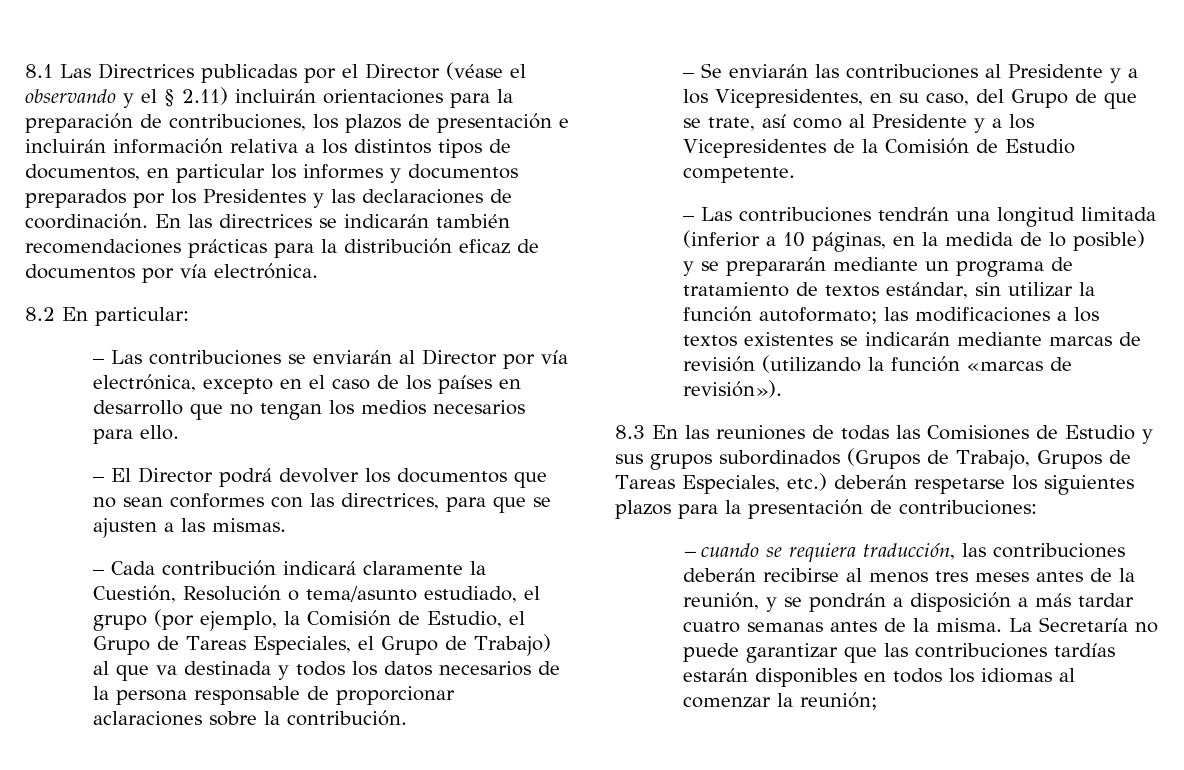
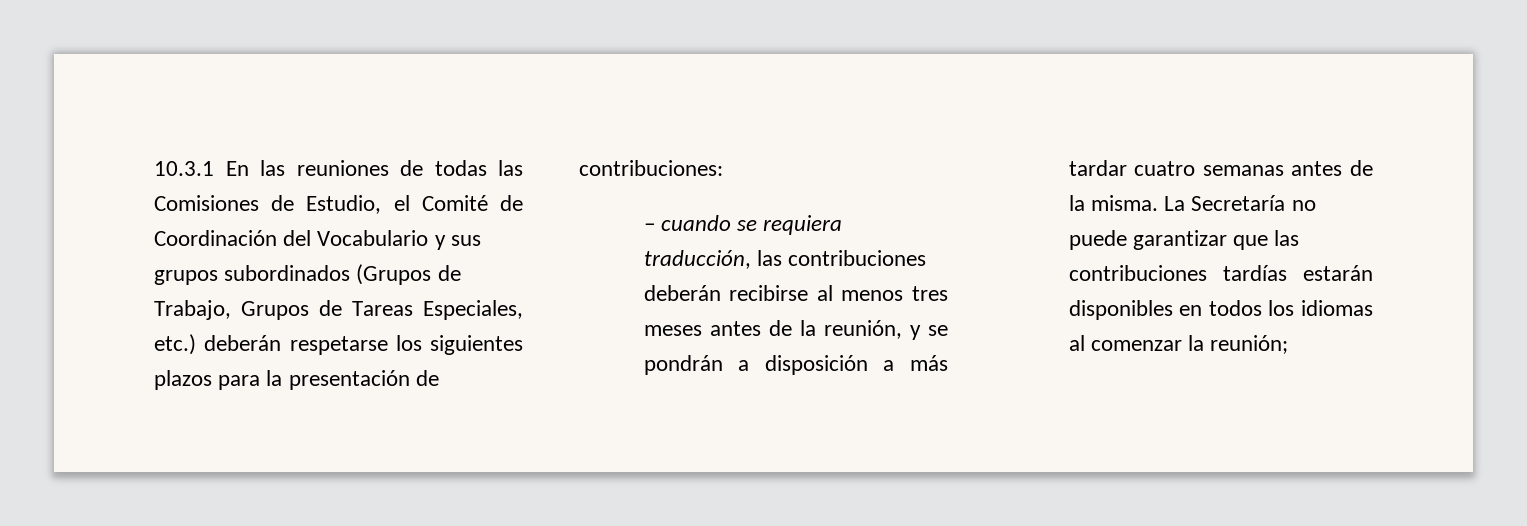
[25,62,526,83] [25,87,513,108] [25,113,569,133] [25,138,511,158] [25,164,518,183] [25,189,512,208] [25,213,510,229] [25,238,539,258] [25,263,318,283] [25,307,189,326] [93,349,569,369] [93,374,522,394] [93,400,526,420] [93,425,180,444] [93,467,548,488] [93,493,552,513] [93,518,287,538] [93,560,487,576] [93,585,541,603] [93,609,526,631] [93,634,552,656] [93,661,561,681] [93,686,456,705] [93,710,408,726] [683,63,1139,83] [683,89,1138,109] [683,114,1035,133] [683,138,1076,158] [683,167,796,183] [683,207,1157,227] [683,230,1146,252] [683,257,1074,277] [683,282,1096,299] [683,306,1100,324] [683,332,1142,347] [683,355,1073,373] [683,380,783,398] [615,425,645,439] 8.1 Las Directrices publicadas por el Director (véase el observando y el § 2.11) incluirán orientaciones para la preparación de contribuciones, los plazos de presentación e incluirán información relativa a los distintos tipos de documentos, en particular los informes y documentos preparados por los Presidentes y las declaraciones de coordinación. En las directrices se indicarán también recomendaciones prácticas para la distribución eficaz de documentos por vía electrónica. // 8.2 En particular: // – Las contribuciones se enviarán al Director por vía electrónica, excepto en el caso de los países en desarrollo que no tengan los medios necesarios para ello. // – El Director podrá devolver los documentos que no sean conformes con las directrices, para que se ajusten a las mismas. // – Cada contribución indicará claramente la Cuestión, Resolución o tema/asunto estudiado, el grupo (por ejemplo, la Comisión de Estudio, el Grupo de Tareas Especiales, el Grupo de Trabajo) al que va destinada y todos los datos necesarios de la persona responsable de proporcionar aclaraciones sobre la contribución. // – Se enviarán las contribuciones al Presidente y a los Vicepresidentes, en su caso, del Grupo de que se trate, así como al Presidente y a los Vicepresidentes de la Comisión de Estudio competente. // – Las contribuciones tendrán una longitud limitada (inferior a 10 páginas, en la medida de lo posible) y se prepararán mediante un programa de tratamiento de textos estándar, sin utilizar la función autoformato; las modificaciones a los textos existentes se indicarán mediante marcas de revisión (utilizando la función «marcas de revisión»). // 8.3 -> [154,161,214,176] 10.3.1
[1065,425,1135,440] Estudio -> [306,195,523,214] [154,230,429,246] Estudio, el Comité de Coordinación del Vocabulario

